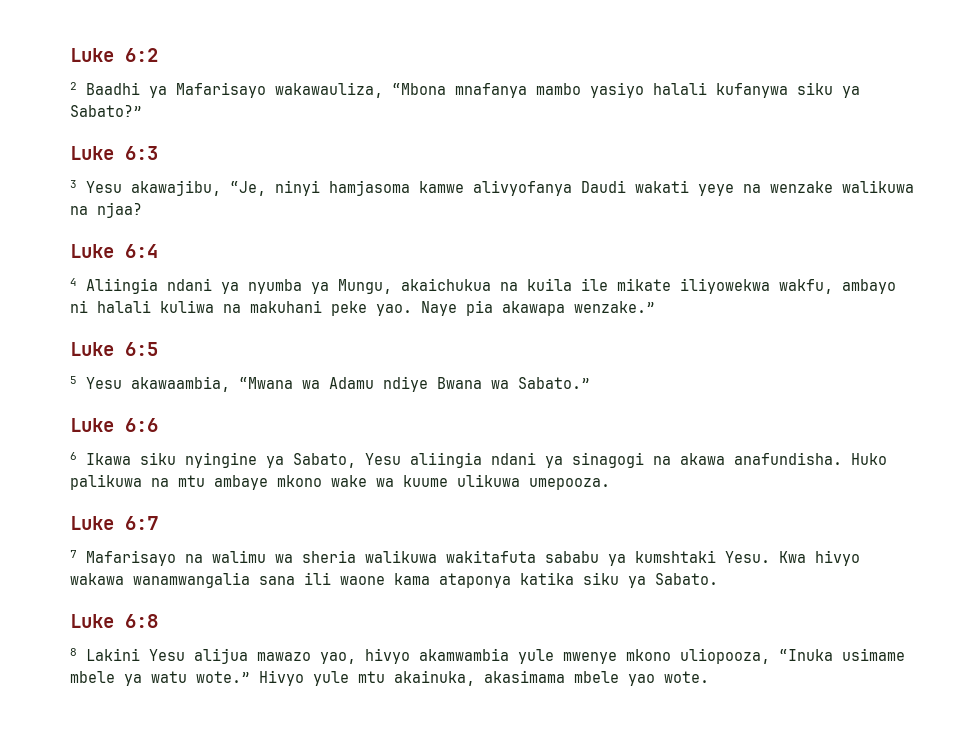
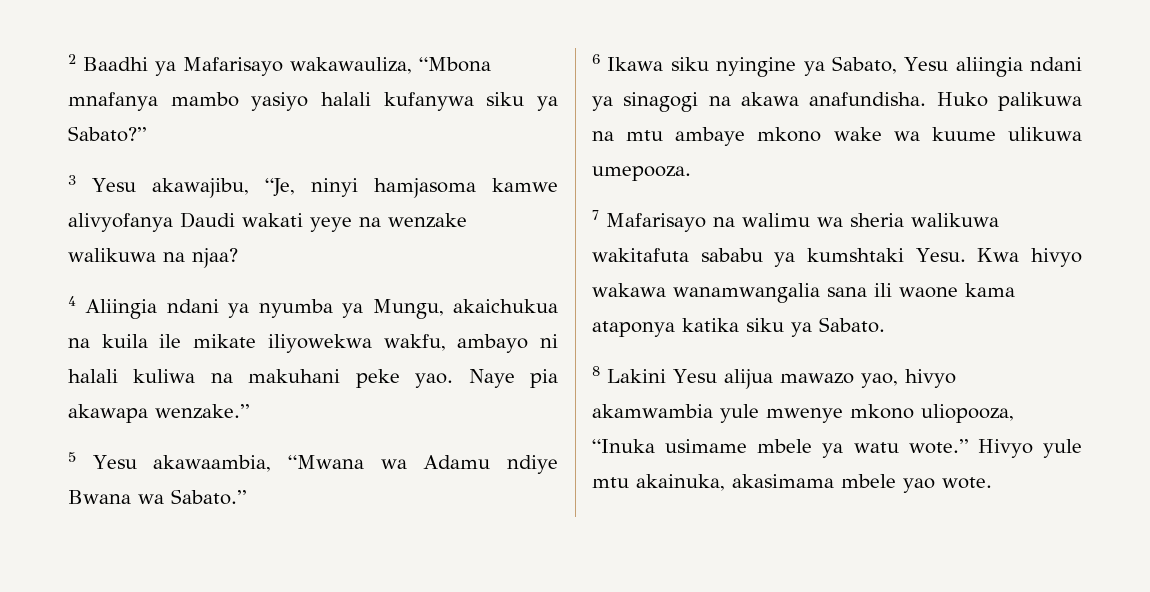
[70,48,158,62] Luke 6:2 // -> (68, 59) none
[70,146,158,160] // Luke 6:3 -> (146, 134) none
[70,244,158,258] // Luke 6:4 -> (238, 258) none
[70,342,158,356] // Luke 6:5 -> (249, 411) none
[70,418,158,432] // Luke 6:6 -> (246, 497) none
[70,516,158,530] // Luke 6:7 -> (691, 173) none
[70,614,158,628] // Luke 6:8 -> (885, 325) none

